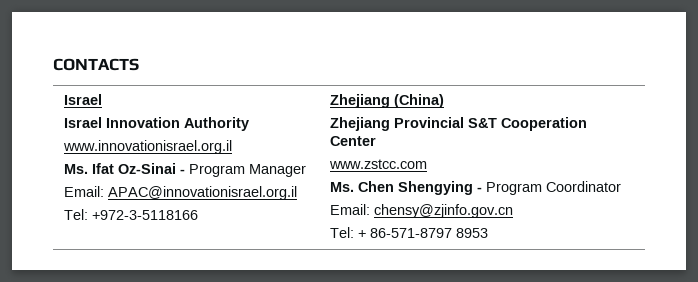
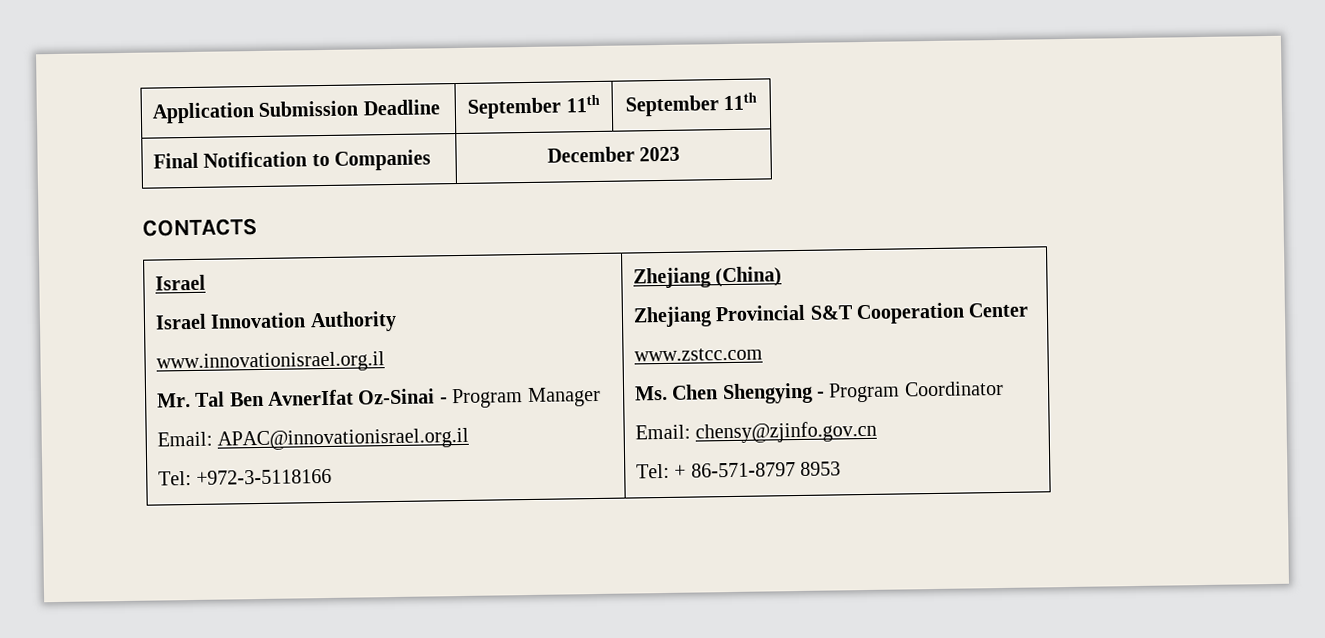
(53, 64) none -> [151,99,440,124] [467,94,600,119] [624,92,758,117] [152,149,431,171] [546,146,681,163] Application Submission Deadline | September 11th | September 11th // Final Notification to Companies | December 2023 //
[63,163,114,174] Ms. Ifat -> [156,389,354,408] Mr. Tal Ben AvnerIfat

